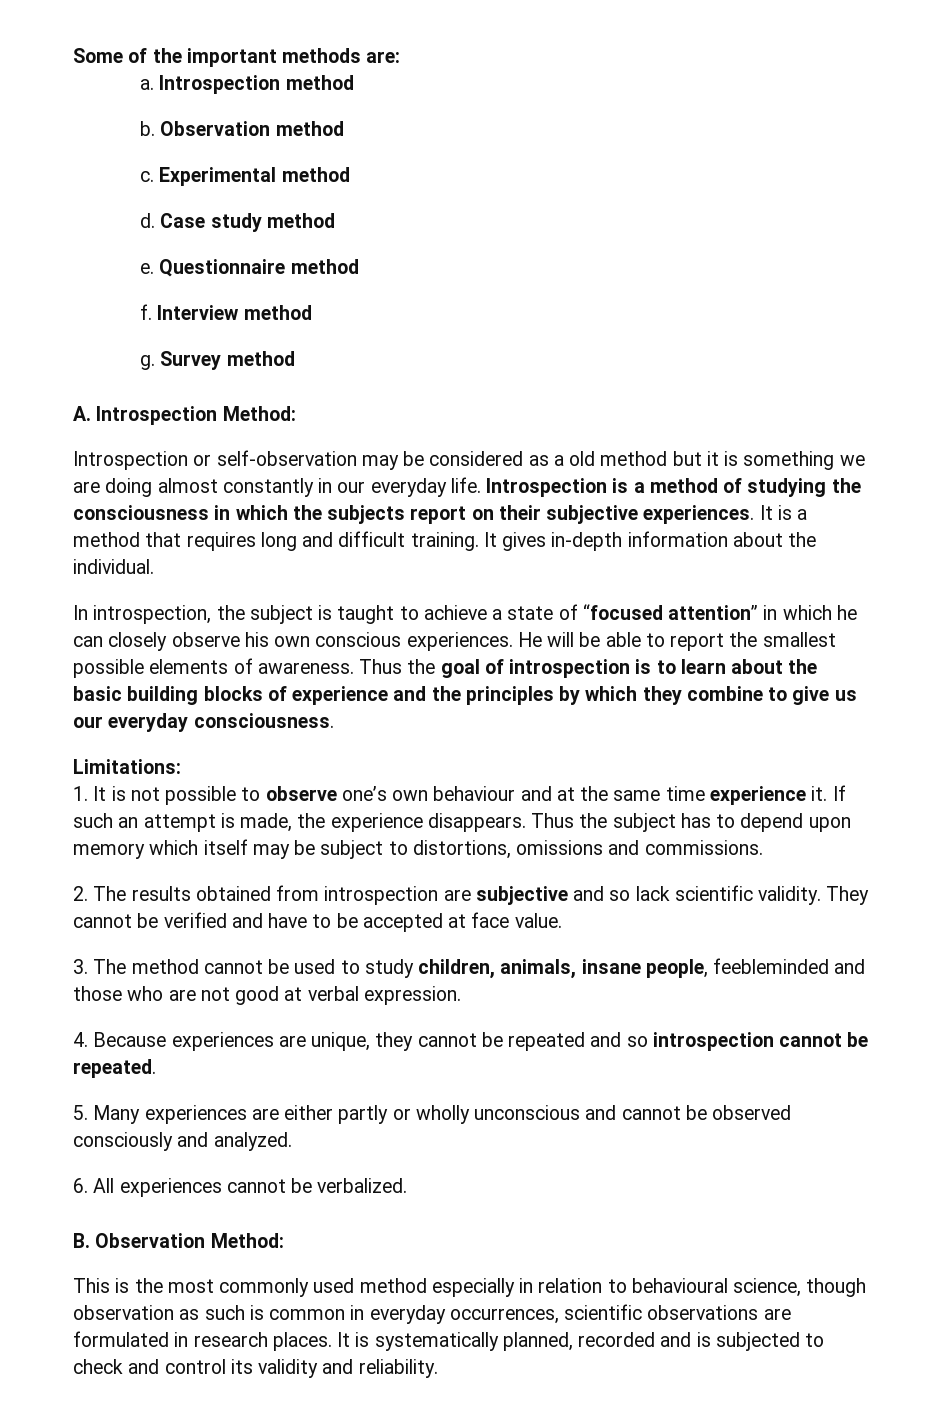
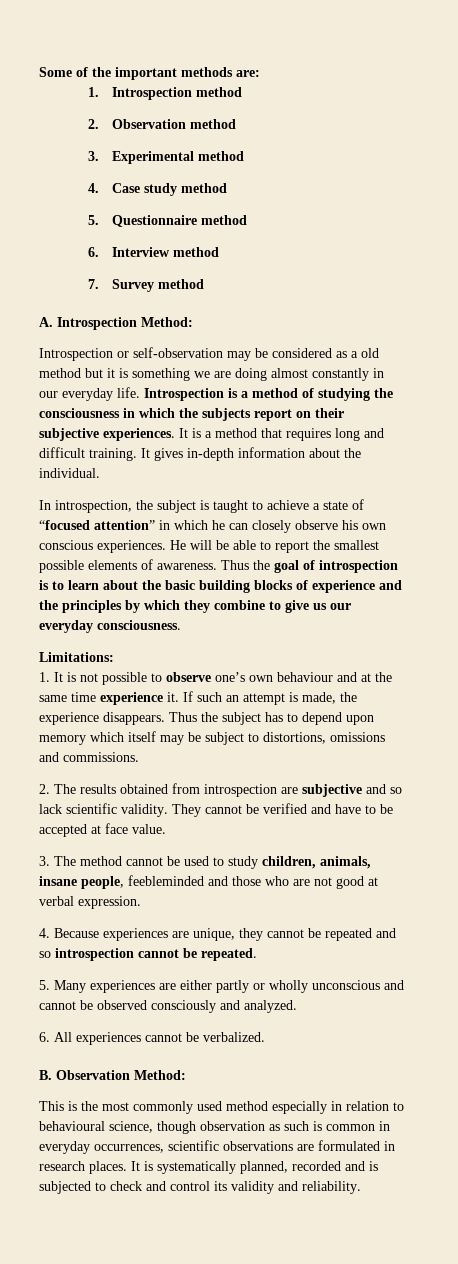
[140,79,155,90] a. -> [87,87,99,97] 1.
[140,121,156,136] b. -> [87,119,99,129] 2.
[140,171,155,182] c. -> [87,151,99,161] 3.
[140,213,156,228] d. -> [87,183,99,193] 4.
[140,263,155,274] e. -> [87,215,99,225] 5.
[140,304,153,320] f. -> [87,247,99,257] 6.
[140,355,156,370] g. -> [87,279,99,289] 7.

